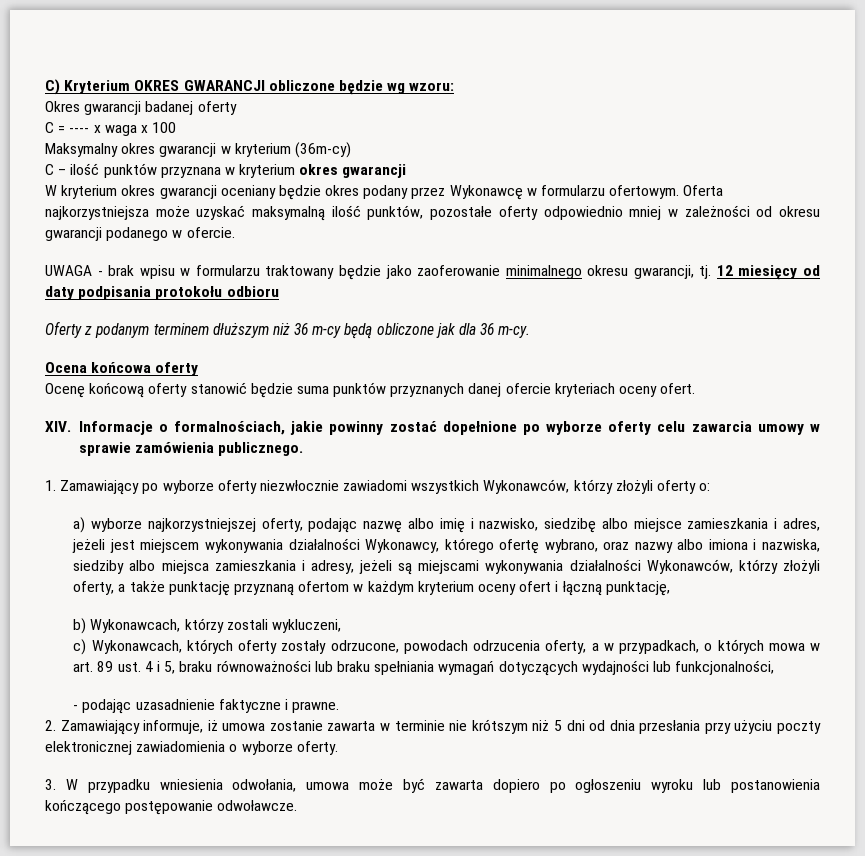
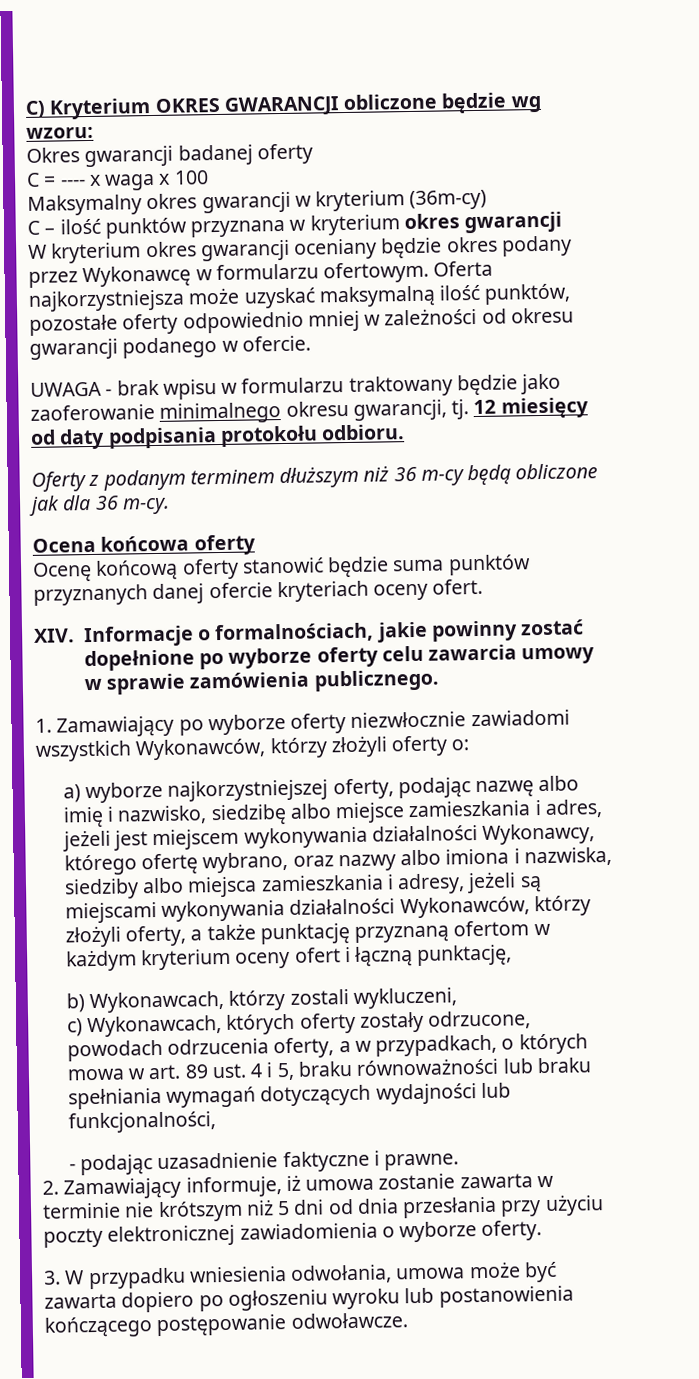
[226,286,279,297] odbioru -> [321,424,406,441] odbioru.

